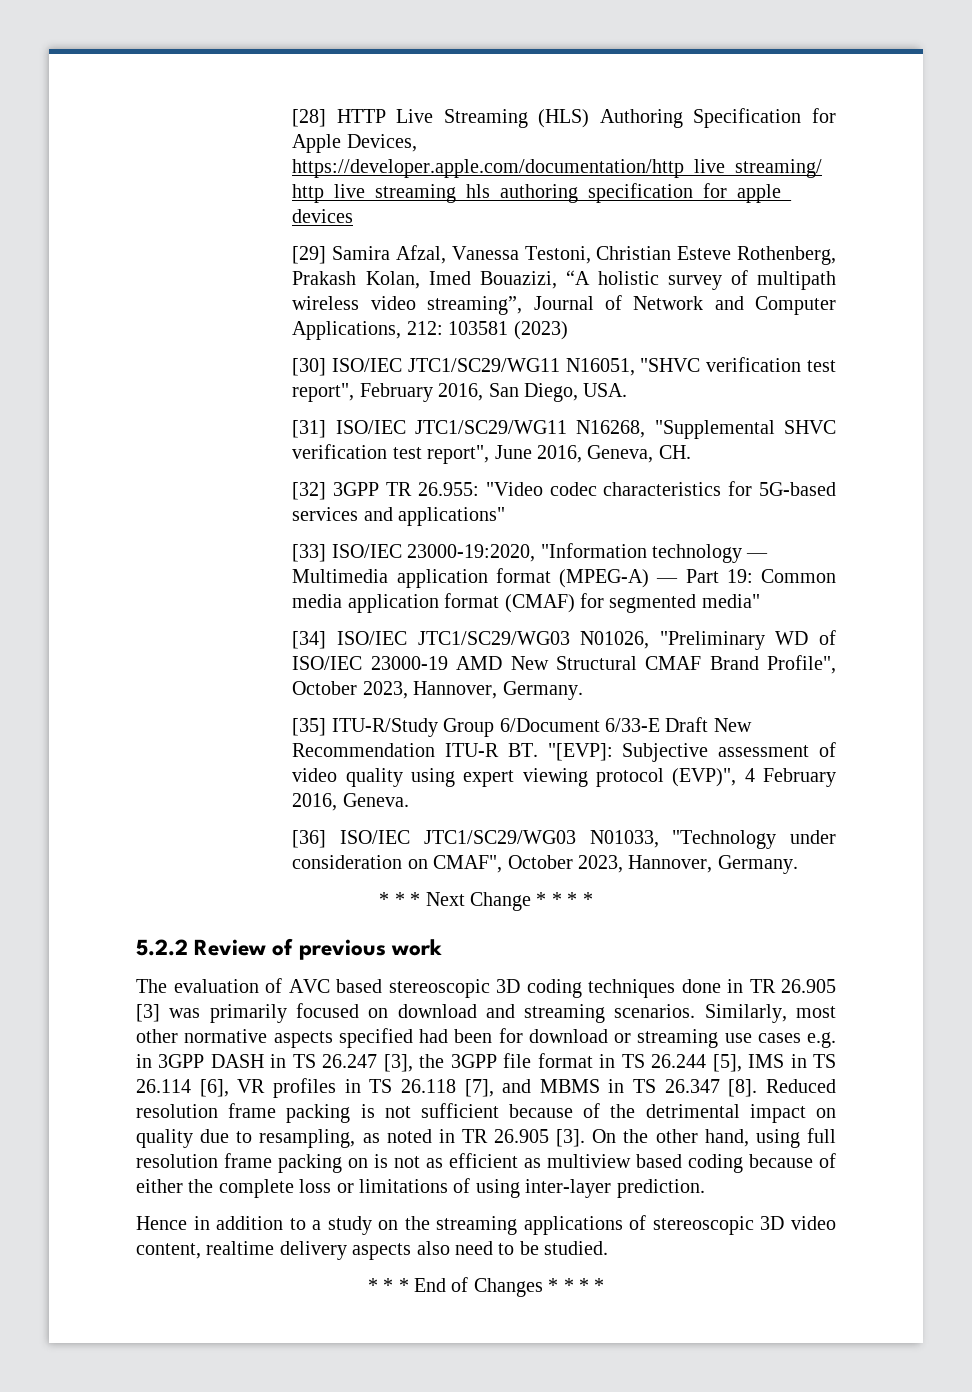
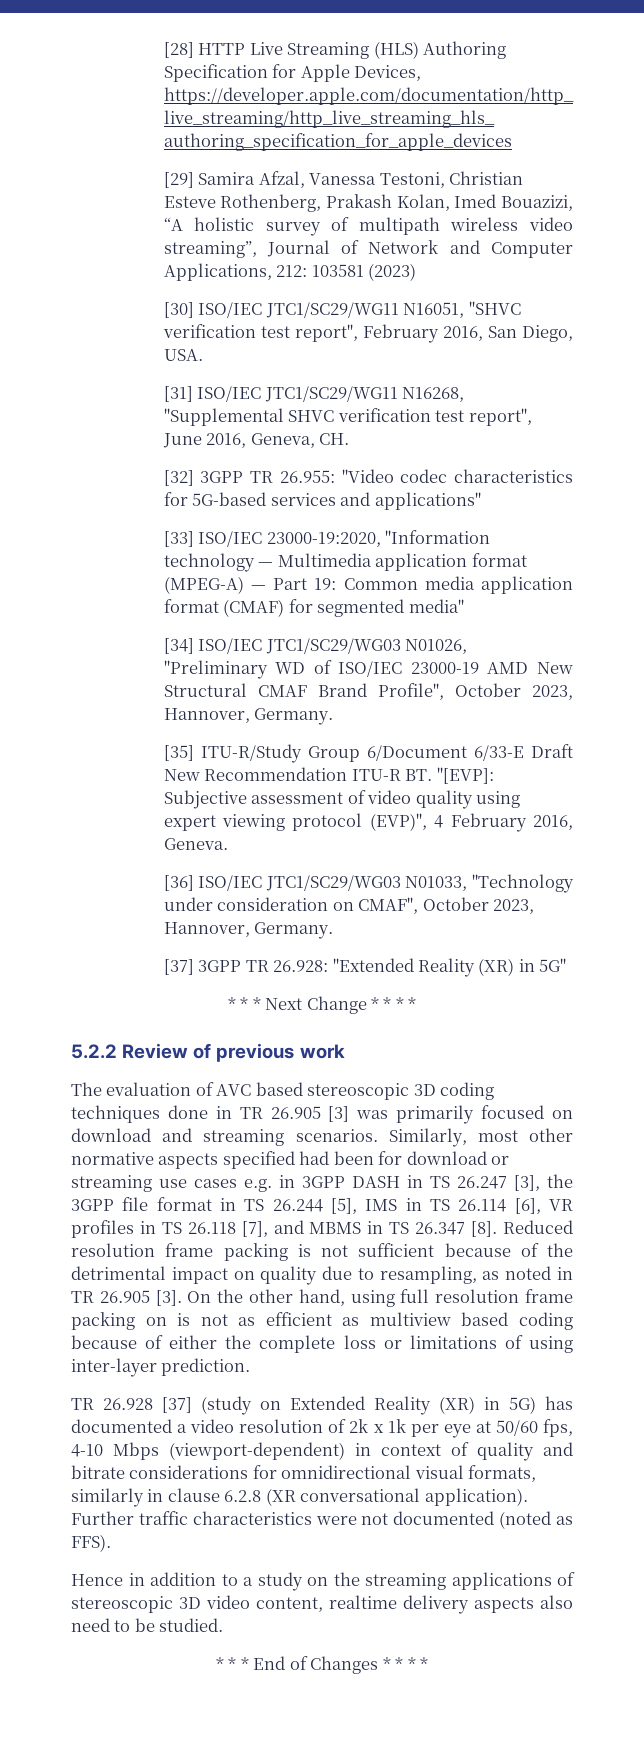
(798, 864) none -> [163,958,567,977] // [37] 3GPP TR 26.928: "Extended Reality (XR) in 5G"
(705, 1188) none -> [71,1396,573,1415] [71,1419,573,1438] [71,1442,573,1461] [71,1465,537,1482] [71,1488,528,1507] [71,1511,573,1529] [71,1534,111,1552] // TR 26.928 [37] (study on Extended Reality (XR) in 5G) has documented a video resolution of 2k x 1k per eye at 50/60 fps, 4-10 Mbps (viewport-dependent) in context of quality and bitrate considerations for omnidirectional visual formats, similarly in clause 6.2.8 (XR conversational application). Further traffic characteristics were not documented (noted as FFS).

